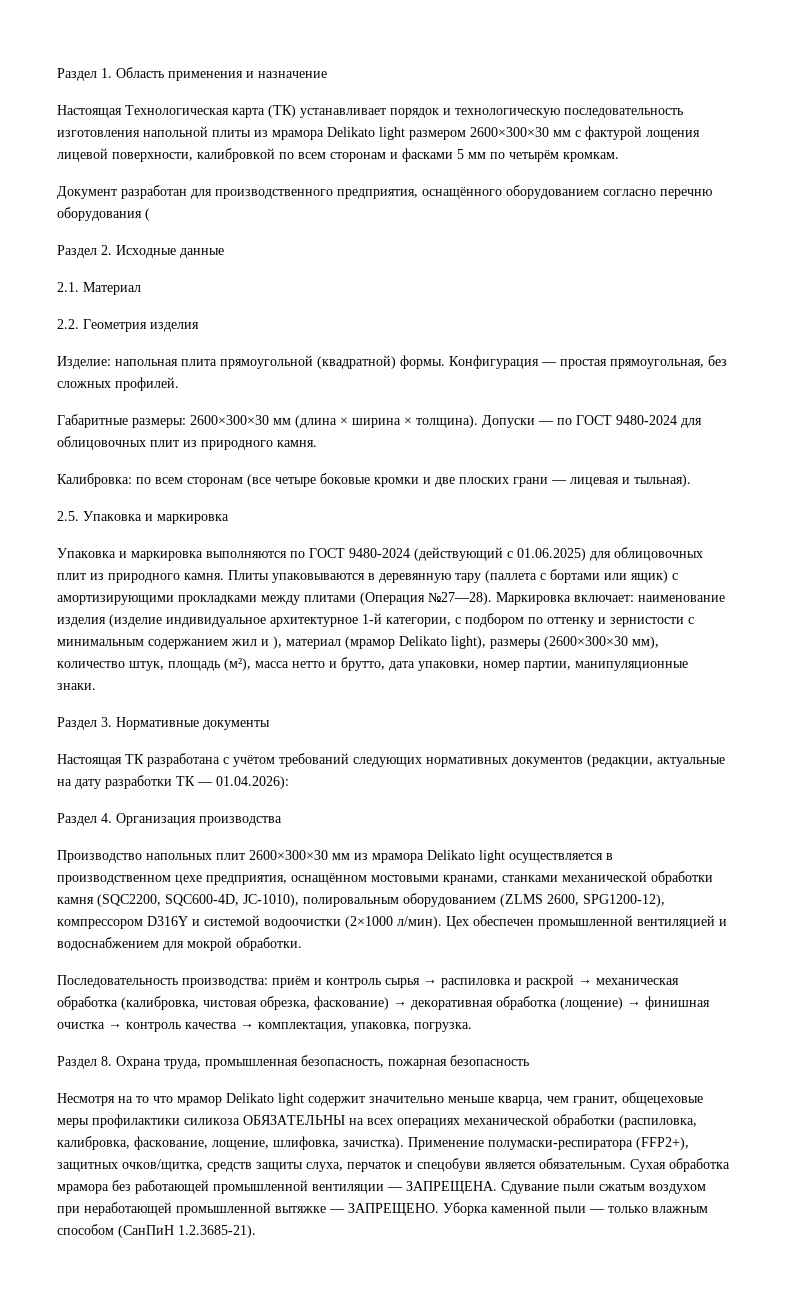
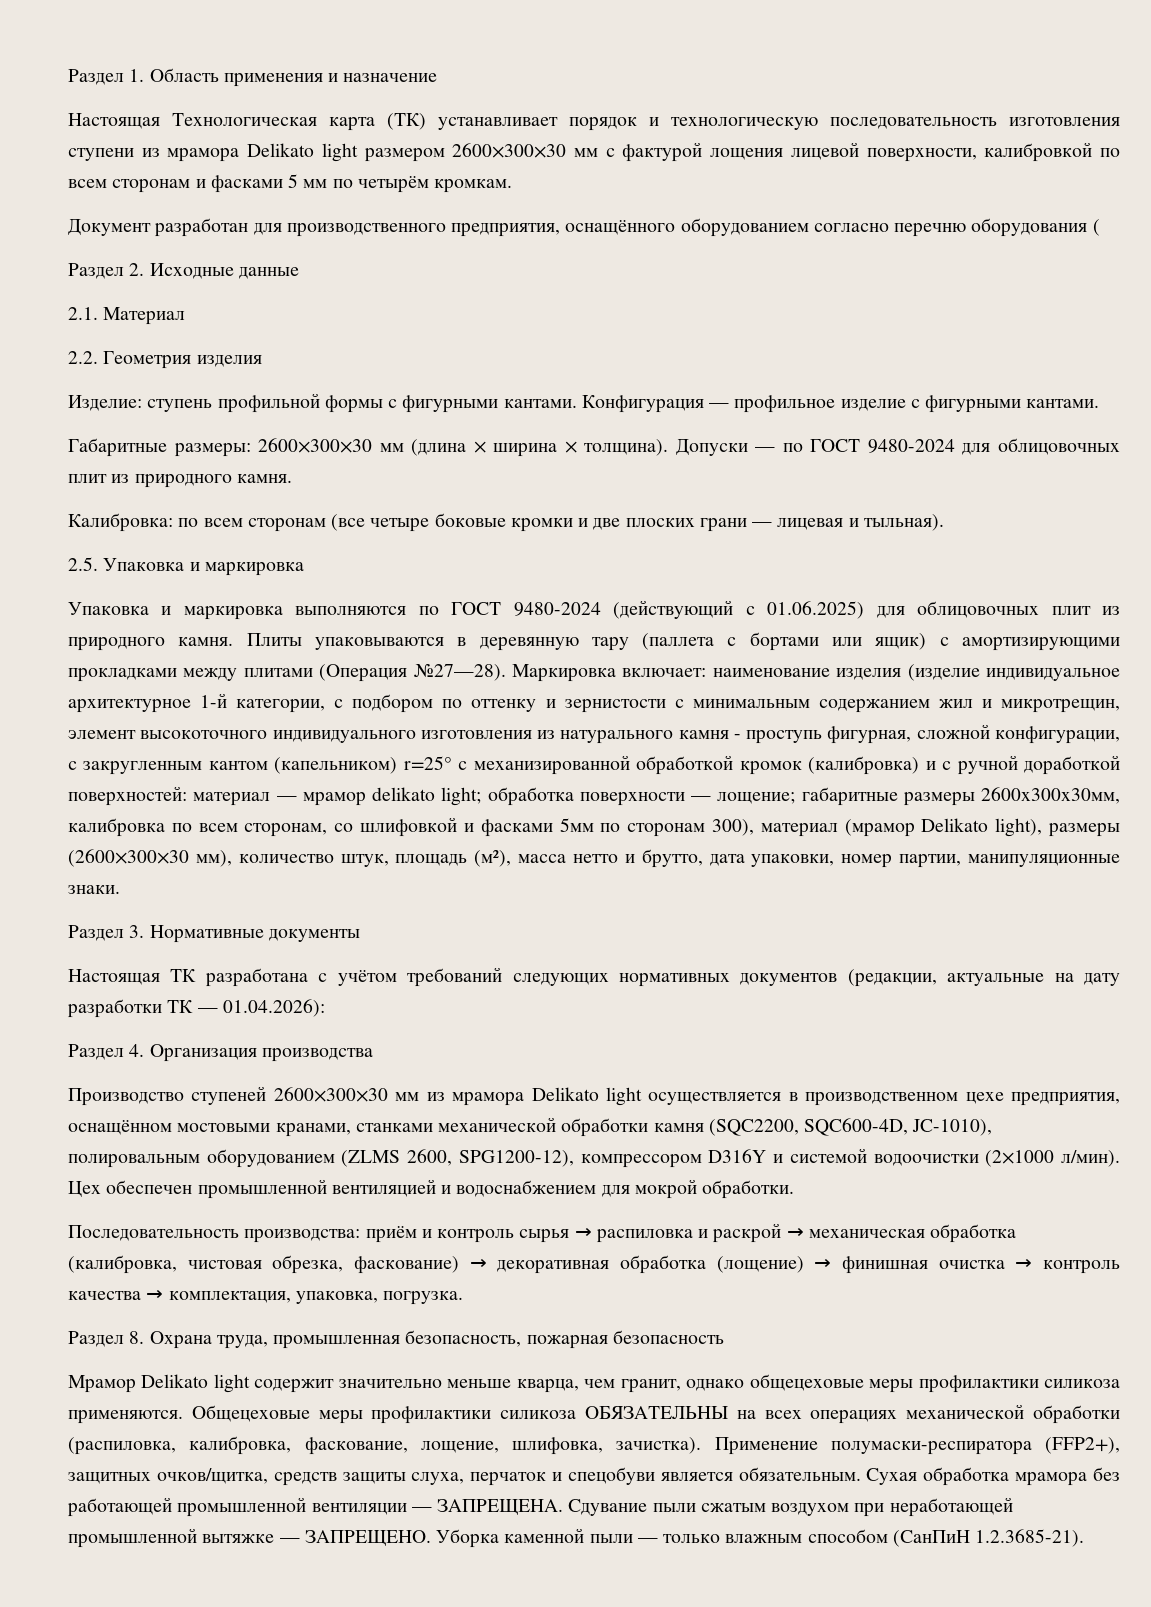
[143,126,251,137] напольной плиты -> [68,148,134,161] ступени
[115,355,727,369] [57,377,179,391] напольная плита прямоугольной (квадратной) формы. Конфигурация — простая прямоугольная, без сложных профилей. -> [147,393,1100,413] ступень профильной формы с фигурными кантами. Конфигурация — профильное изделие с фигурными кантами.
[273,636,282,649] ), -> [1000,699,1120,713] [68,724,1120,744] [68,755,1120,775] [68,786,1120,806] [68,817,754,837] микротрещин, элемент высокоточного индивидуального изготовления из натурального камня - проступь фигурная, сложной конфигурации, с закругленным кантом (капельником) r=25° с механизированной обработкой кромок (калибровка) и с ручной доработкой поверхностей: материал — мрамор delikato light; обработка поверхности — лощение; габаритные размеры 2600х300х30мм, калибровка по всем сторонам, со шлифовкой и фасками 5мм по сторонам 300),
[146,853,245,860] напольных плит -> [191,1086,267,1105] ступеней
[57,1093,222,1106] Несмотря на то что мрамор -> [68,1375,136,1393] Мрамор
(618, 1101) none -> [686,1379,745,1391] однако
(240, 1121) none -> [68,1405,577,1424] применяются. Общецеховые меры профилактики силикоза

